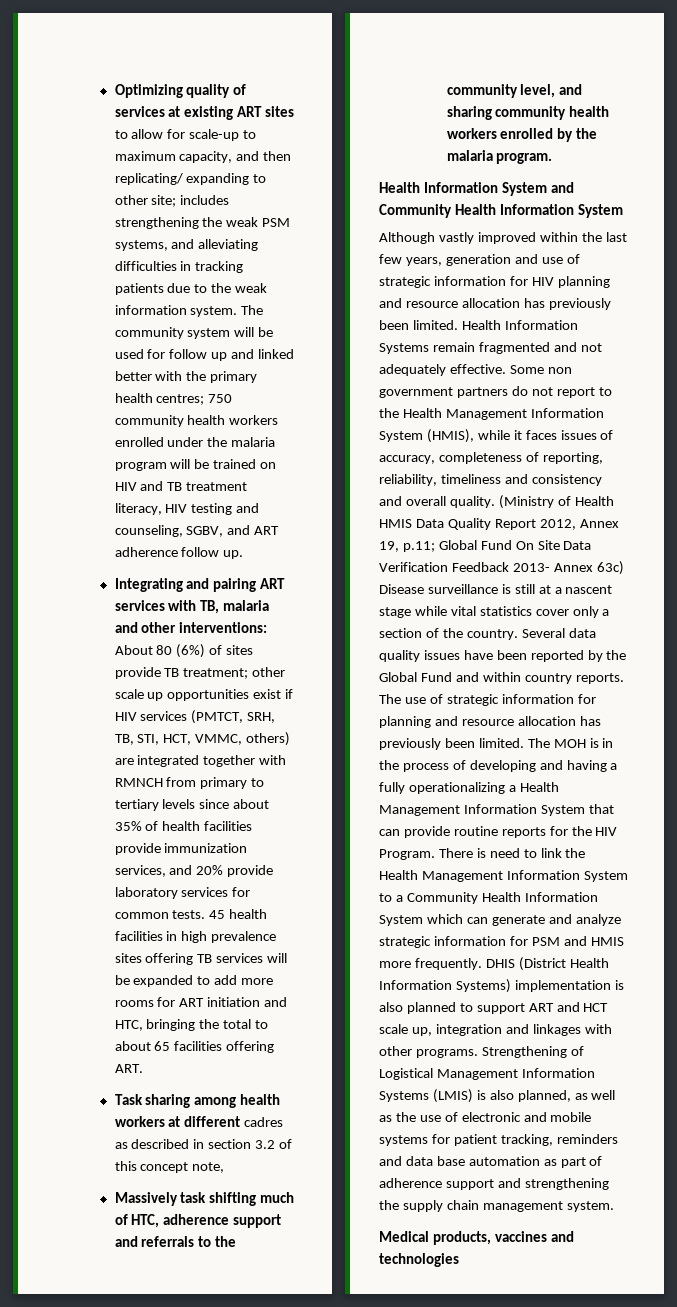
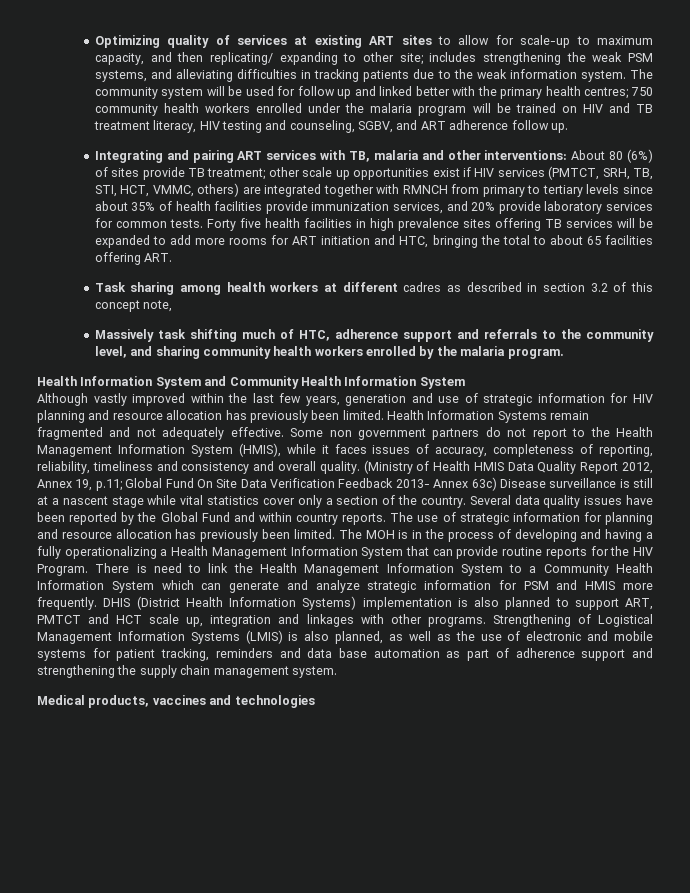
[209,910,226,919] 45 -> [206,218,261,231] Forty five
[528,1003,554,1012] ART -> [625,598,653,610] [37,615,81,624] ART, PMTCT

